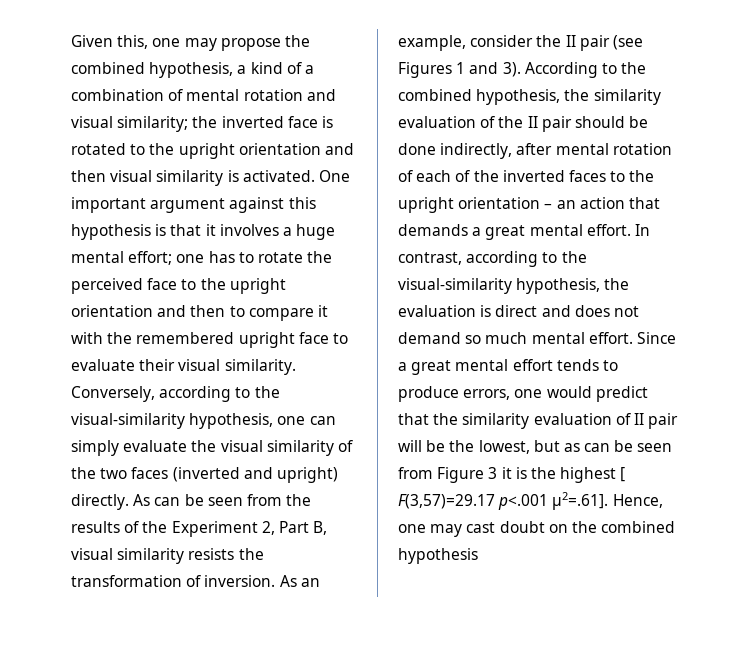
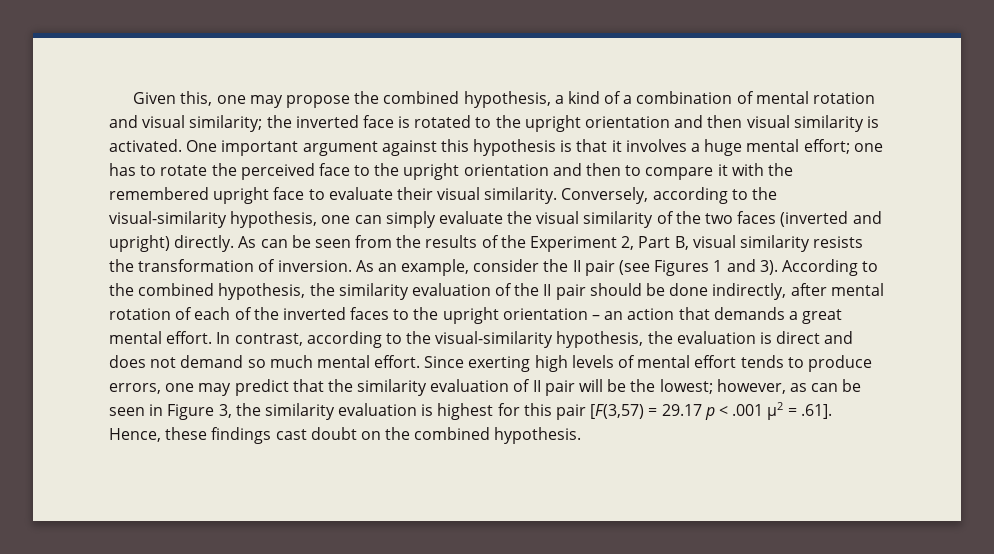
[398,360,452,375] a great -> [468,355,636,372] exerting high levels of
[546,386,592,398] would -> [198,383,232,396] may
[478,440,560,454] lowest, but -> [659,379,786,394] lowest; however,
[398,467,626,483] [398,492,663,510] [398,524,463,537] from Figure 3 it is the highest [ F(3,57)=29.17 p<.001 µ2=.61]. Hence, one may -> [149,402,832,420] [109,427,272,444] in Figure 3, the similarity evaluation is highest for this pair [F(3,57) = 29.17 p < .001 µ2 = .61]. Hence, these findings
[398,548,478,564] hypothesis -> [494,427,582,444] hypothesis.

